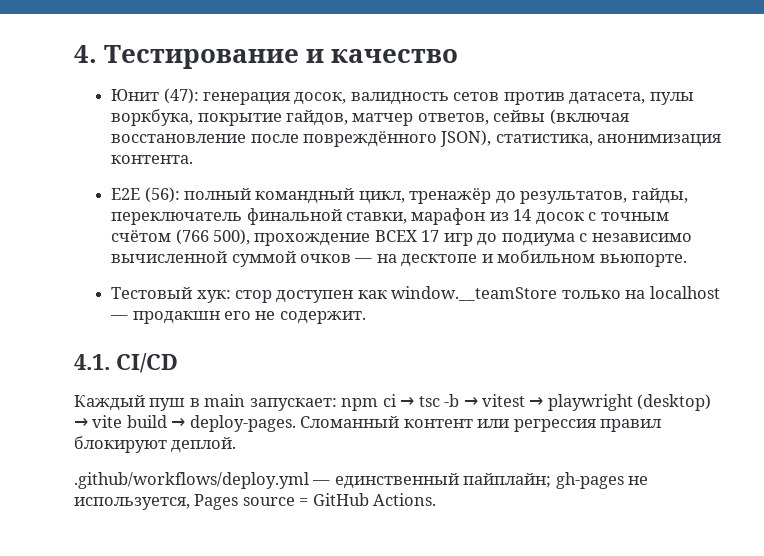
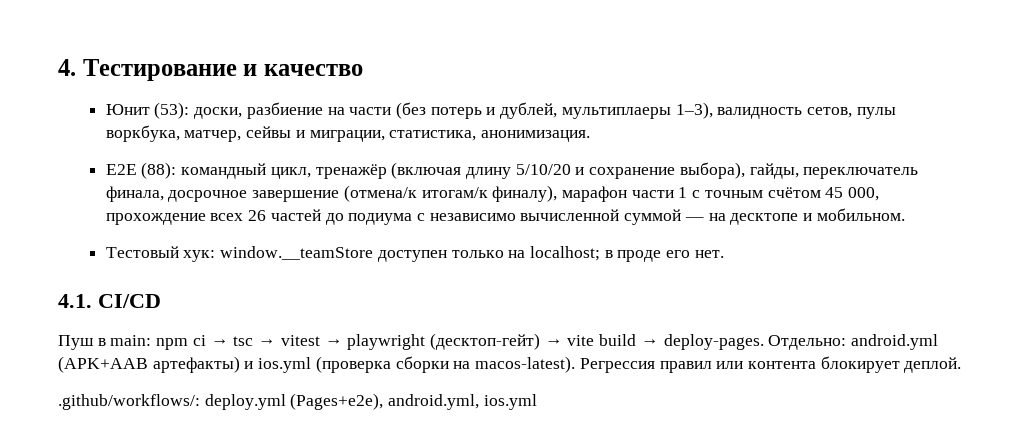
[163,88,694,105] [111,109,629,126] [111,130,722,147] [111,155,194,164] (47): генерация досок, валидность сетов против датасета, пулы воркбука, покрытие гайдов, матчер ответов, сейвы (включая восстановление после повреждённого JSON), статистика, анонимизация контента. -> [154,102,896,119] [105,125,591,142] (53): доски, разбиение на части (без потерь и дублей, мультиплаеры 1–3), валидность сетов, пулы воркбука, матчер, сейвы и миграции, статистика, анонимизация.
[144,187,251,203] (56): полный -> [141,162,177,179] (88):
[495,188,688,204] [111,208,669,225] [111,229,473,246] до результатов, гайды, переключатель финальной ставки, марафон из 14 досок с точным счётом (766 500), прохождение ВСЕХ 17 игр -> [391,162,919,179] [105,185,880,202] [105,209,321,225] (включая длину 5/10/20 и сохранение выбора), гайды, переключатель финала, досрочное завершение (отмена/к итогам/к финалу), марафон части 1 с точным счётом 45 000, прохождение всех 26 частей
[299,254,351,263] очков -> (682, 217) none
[497,250,687,267] мобильном вьюпорте. -> [816,208,905,221] мобильном.
[234,286,720,303] [110,311,366,324] [74,353,178,373] [74,394,337,411] стор доступен как window.__teamStore только на localhost — продакшн его не содержит. // 4.1. CI/CD // Каждый пуш в main запускает: -> [220,246,724,262] [58,294,161,308] [58,335,152,350] window.__teamStore доступен только на localhost; в проде его нет. // 4.1. CI/CD // Пуш в main:
[444,394,460,407] -b -> (254, 341) none
[637,394,712,411] (desktop) -> [429,333,540,350] (десктоп-гейт)
[300,416,662,432] [74,436,237,453] [74,472,649,489] [74,493,437,510] Сломанный контент или регрессия правил блокируют деплой. // .github/workflows/deploy.yml — единственный пайплайн; gh-pages не используется, Pages source = GitHub Actions. -> [768,334,939,350] [58,356,962,373] [58,393,537,410] Отдельно: android.yml (APK+AAB артефакты) и ios.yml (проверка сборки на macos-latest). Регрессия правил или контента блокирует деплой. // .github/workflows/: deploy.yml (Pages+e2e), android.yml, ios.yml

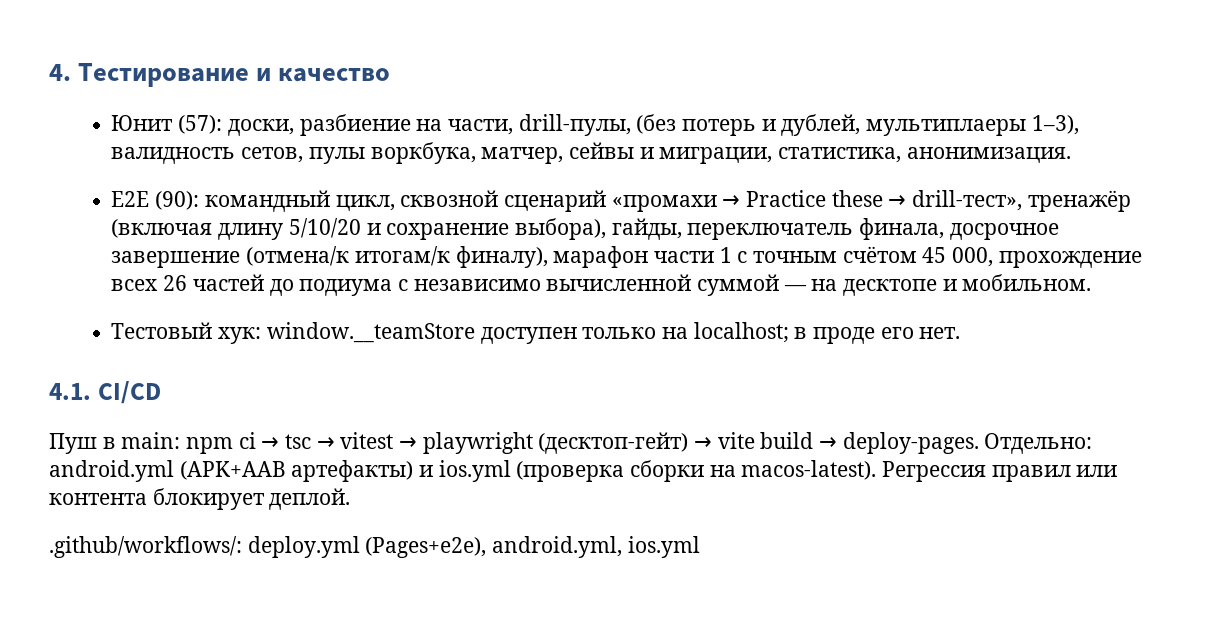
[154,102,190,119] (53): -> [178,115,223,134] (57):
[349,107,392,115] части -> [447,114,631,136] части, drill-пулы,
[141,162,177,179] (88): -> [155,191,200,210] (90):
(311, 173) none -> [400,190,1022,212] сквозной сценарий «промахи → Practice these → drill-тест»,

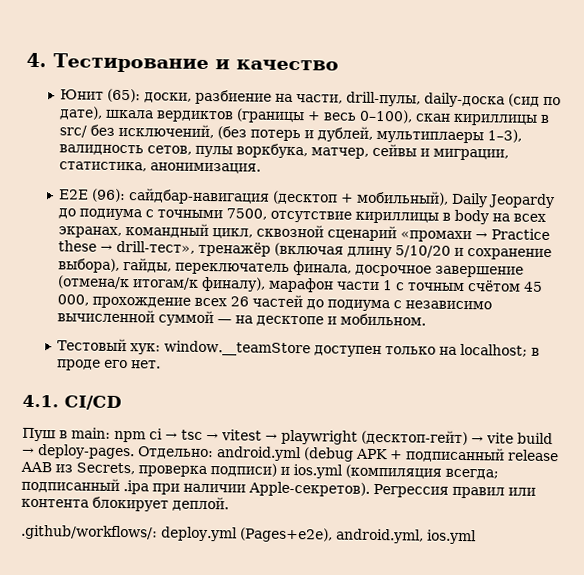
[178,115,223,134] (57): -> [106,88,141,103] (65):
(631, 125) none -> [423,92,561,108] [58,106,550,126] [58,123,214,139] daily-доска (сид по дате), шкала вердиктов (границы + весь 0–100), скан кириллицы в src/ без исключений,
[155,191,200,210] (90): -> [90,188,555,209] [57,208,546,225] [57,226,122,239] (96): сайдбар-навигация (десктоп + мобильный), Daily Jeopardy до подиума с точными 7500, отсутствие кириллицы в body на всех экранах,
[179,460,877,482] (APK+AAB артефакты) и ios.yml (проверка сборки на macos-latest). -> [303,447,559,463] [20,461,499,480] [21,477,370,497] (debug APK + подписанный release AAB из Secrets, проверка подписи) и ios.yml (компиляция всегда; подписанный .ipa при наличии Apple-секретов).

